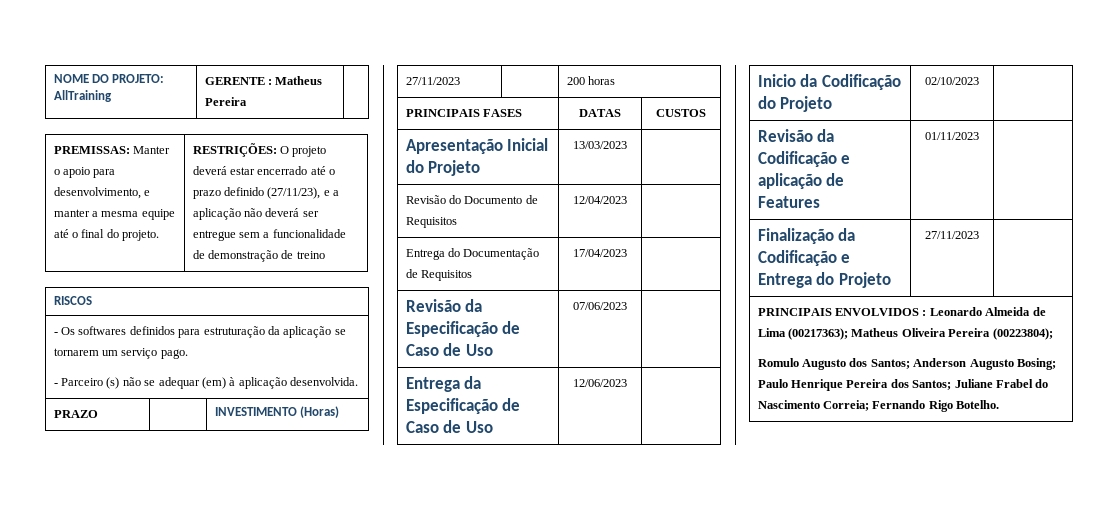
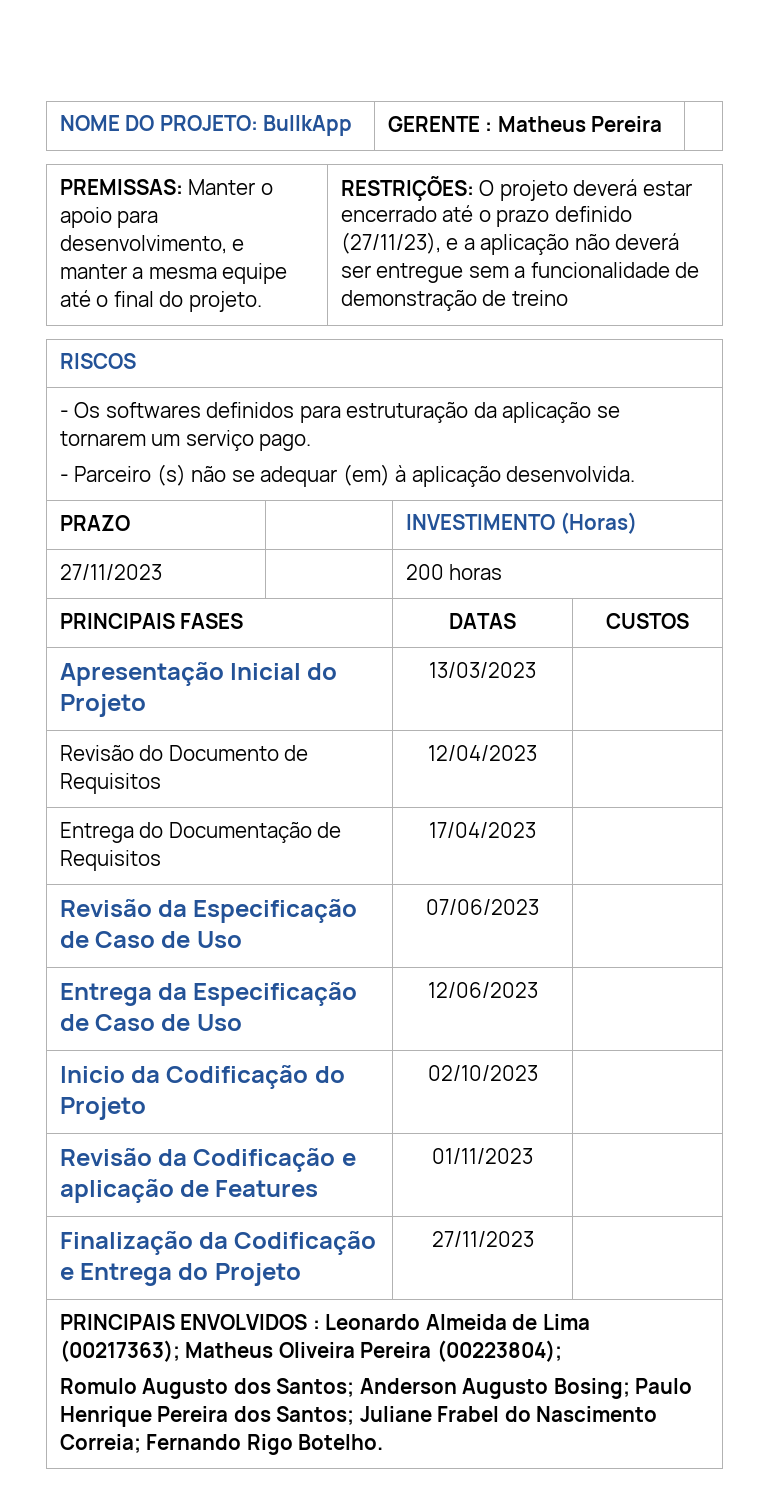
[53,90,112,102] AllTraining -> [263,115,353,136] BullkApp

